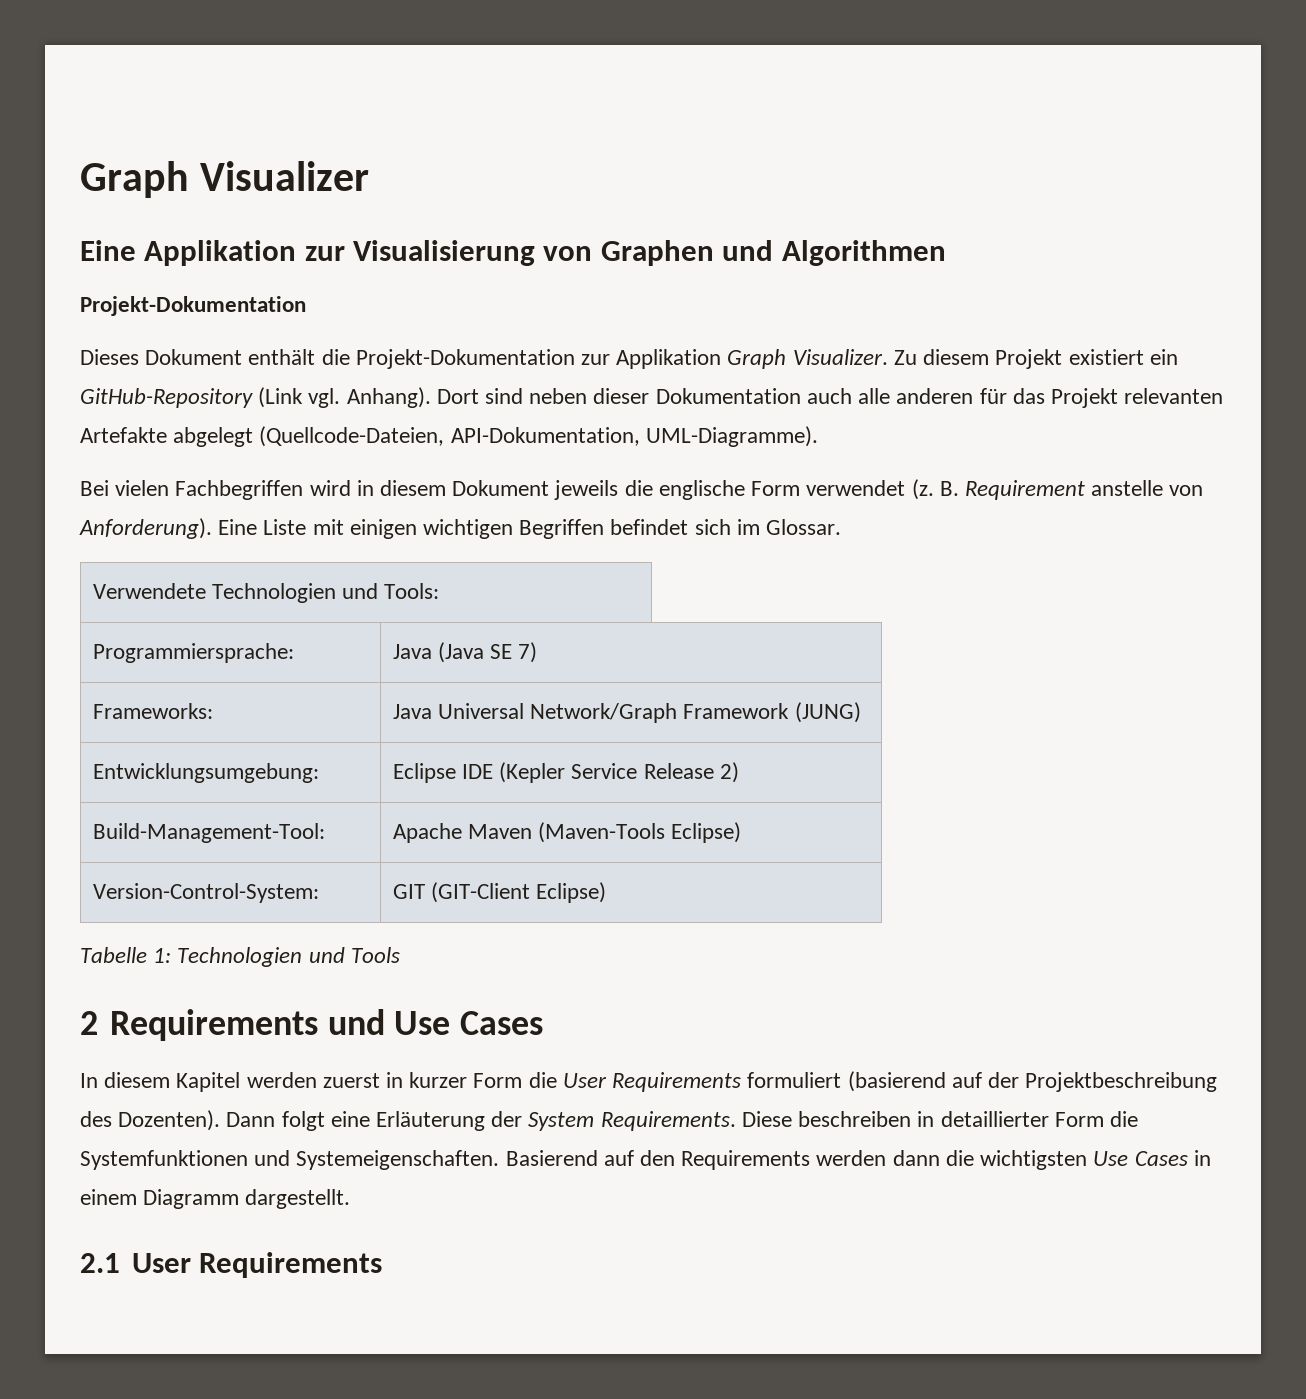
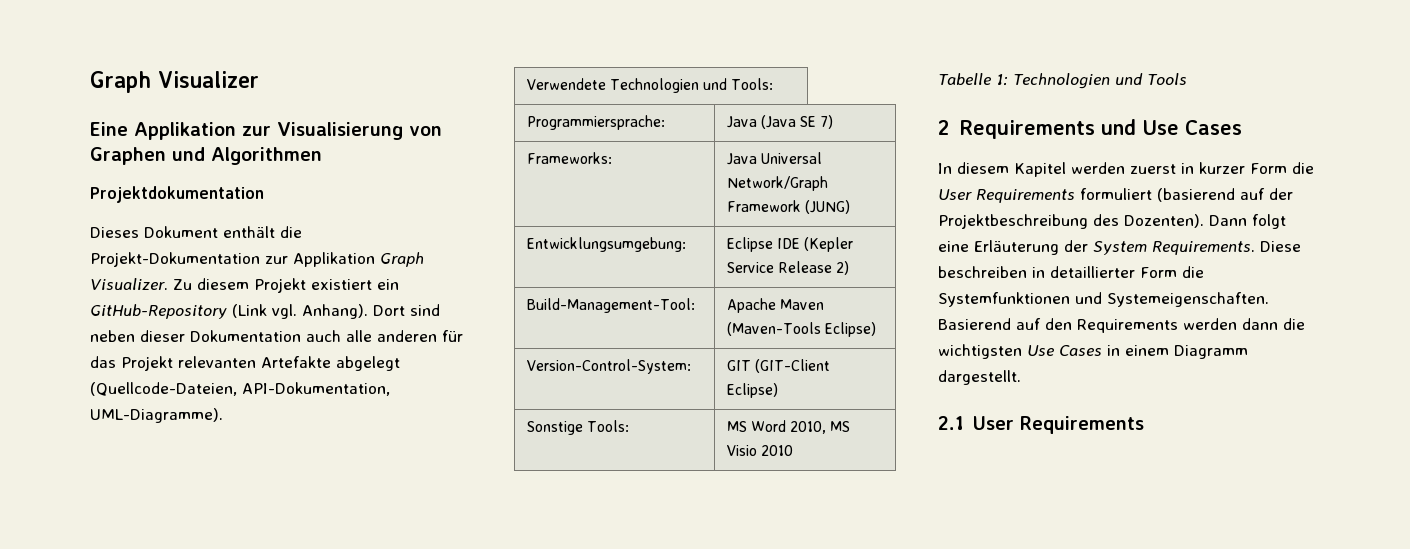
[80,296,306,316] Projekt-Dokumentation -> [90,186,264,203] Projektdokumentation
[80,479,1204,500] [79,518,842,539] // Bei vielen Fachbegriffen wird in diesem Dokument jeweils die englische Form verwendet (z. B. Requirement anstelle von Anforderung). Eine Liste mit einigen wichtigen Begriffen befindet sich im Glossar. -> (223, 415) none
(607, 892) none -> [526,420,630,435] [726,420,851,434] [726,445,794,456] // Sonstige Tools: | MS Word 2010, MS Visio 2010

